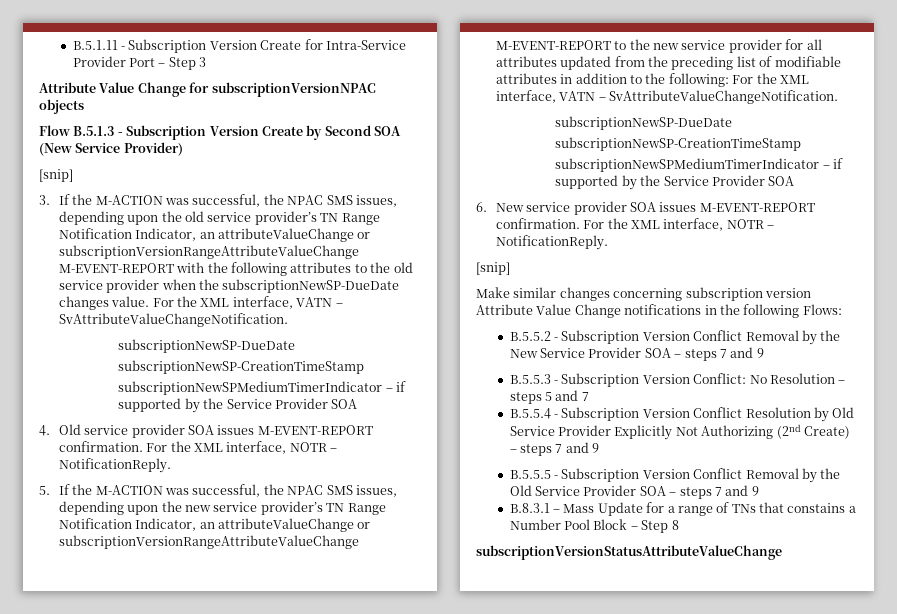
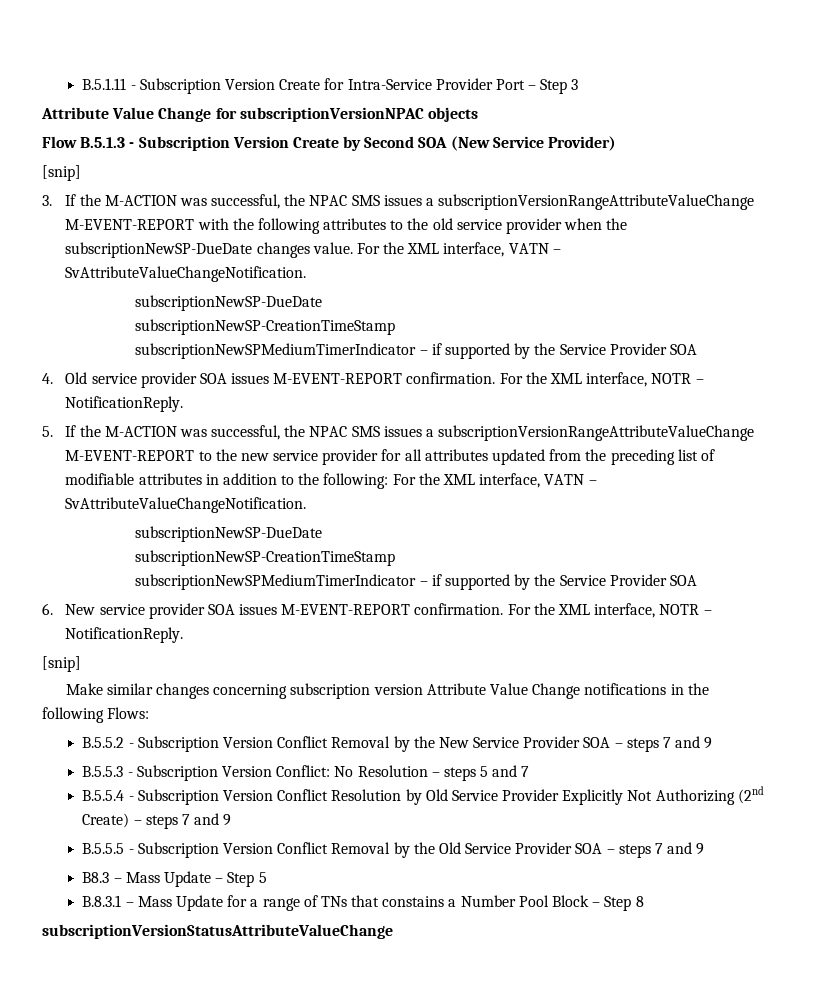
[355,195,397,207] [58,211,380,225] [58,228,371,242] issues, depending upon the old service provider’s TN Range Notification Indicator, an attributeValueChange or -> [383,195,435,206] issues a
[355,485,397,497] [58,501,386,515] [58,518,371,532] issues, depending upon the new service provider’s TN Range Notification Indicator, an attributeValueChange or -> [383,426,435,437] issues a
(759, 491) none -> [82,871,267,887] // B8.3 – Mass Update – Step 5

